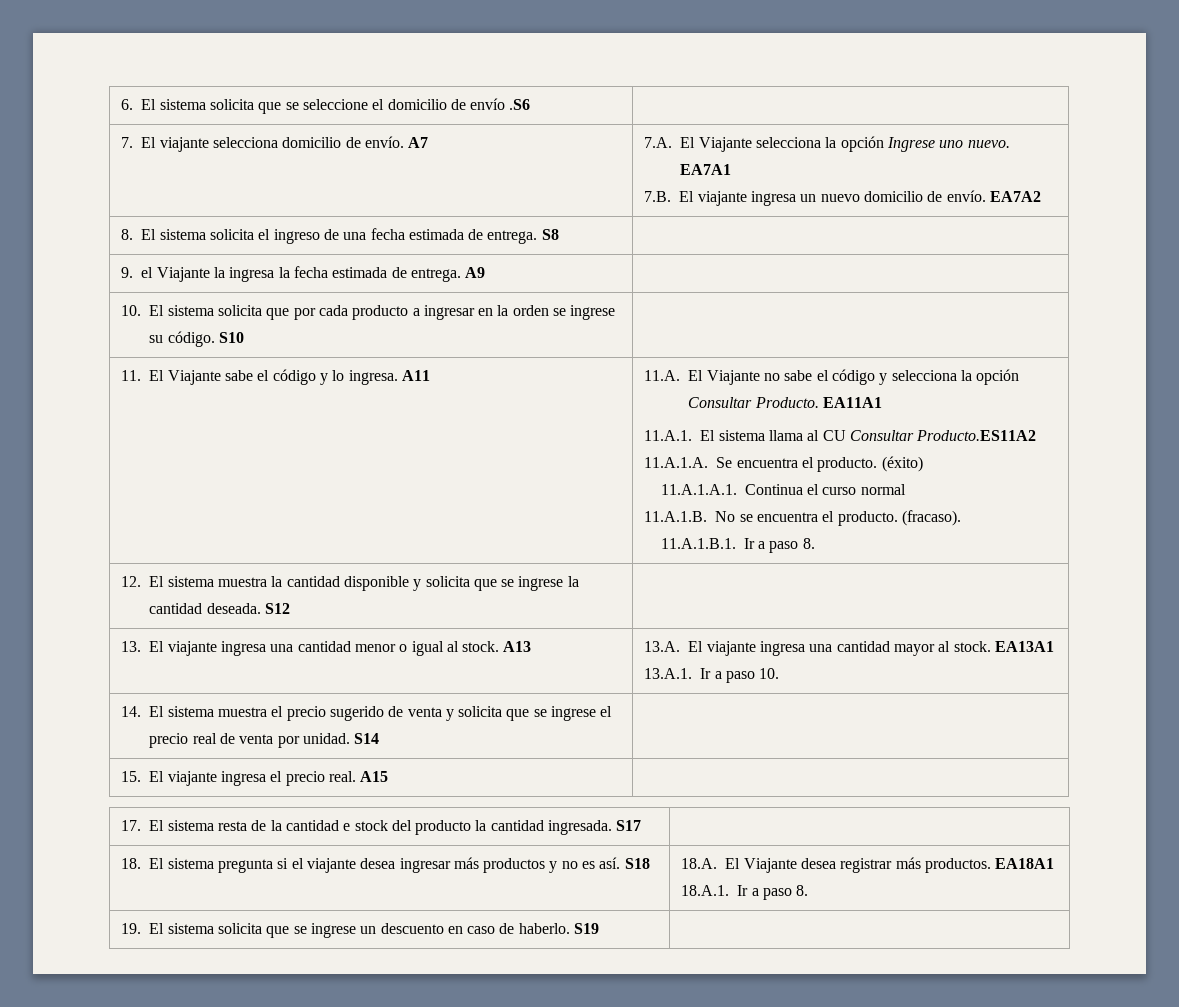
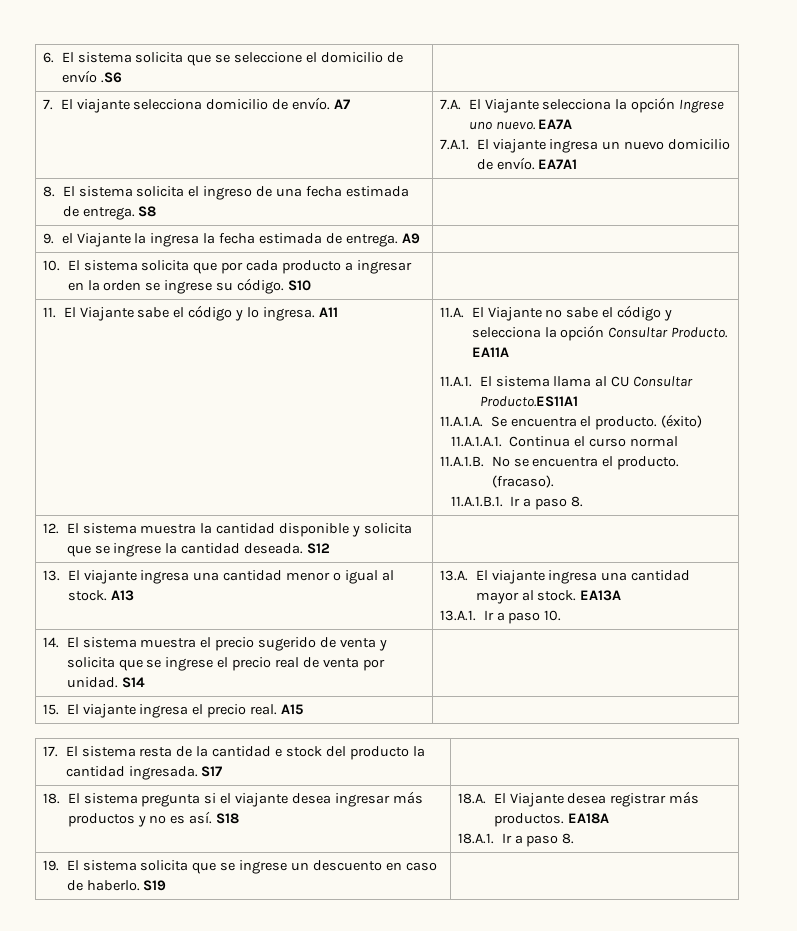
[680,164,732,175] [644,191,672,202] EA7A1 // 7.B. -> [538,119,573,129] [440,139,470,150] EA7A // 7.A.1.
[989,191,1041,202] EA7A2 -> [538,159,578,169] EA7A1
[822,397,882,408] EA11A1 -> [471,347,509,357] EA11A
[916,430,1037,441] Producto.ES11A2 -> [479,396,578,407] Producto.ES11A1
[994,641,1054,652] EA13A1 -> [580,590,622,601] EA13A
[995,858,1055,869] EA18A1 -> [567,813,609,824] EA18A

